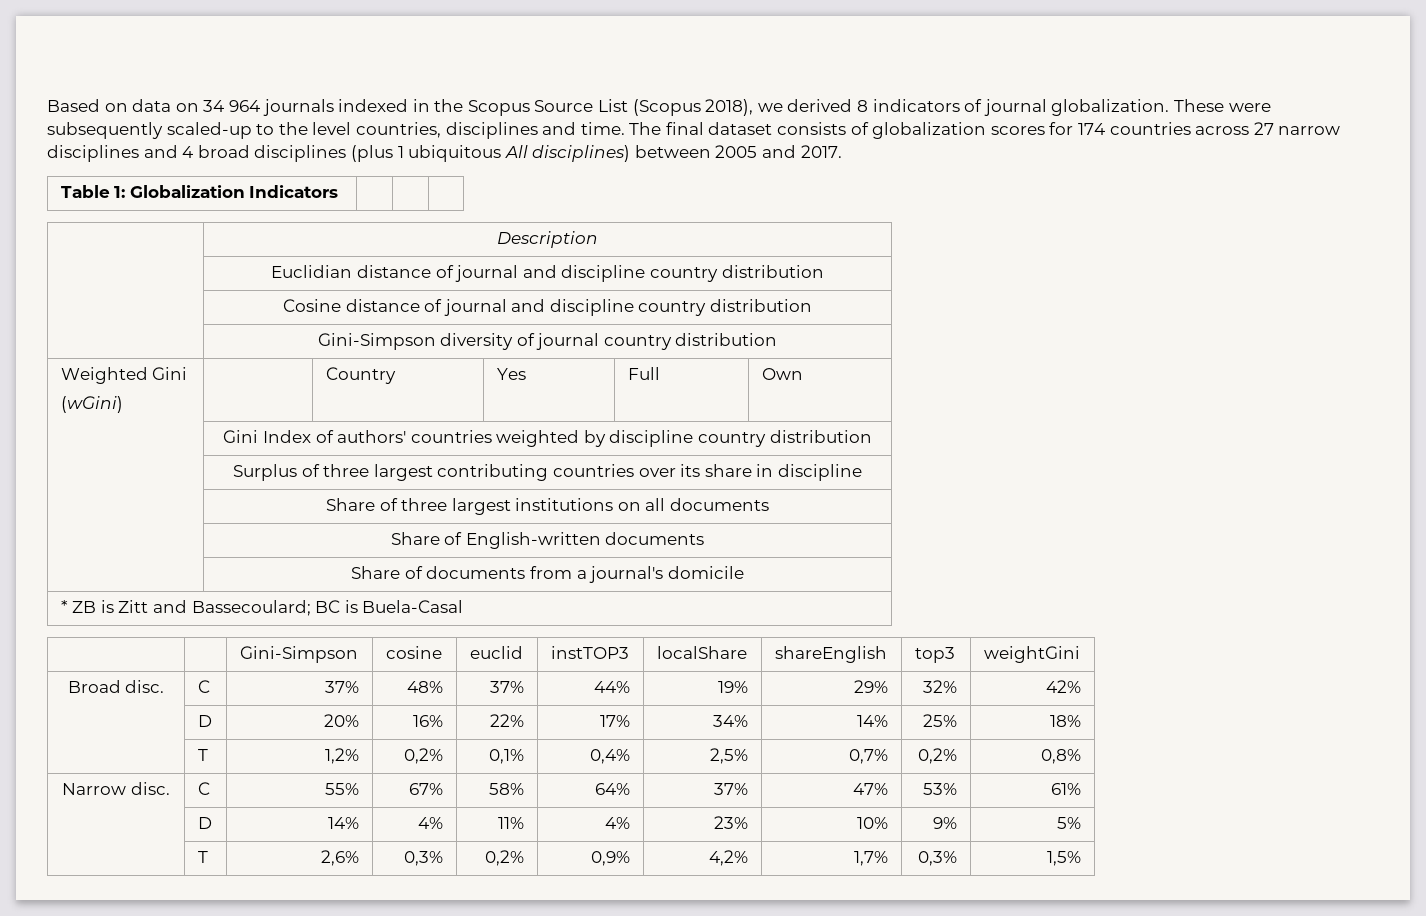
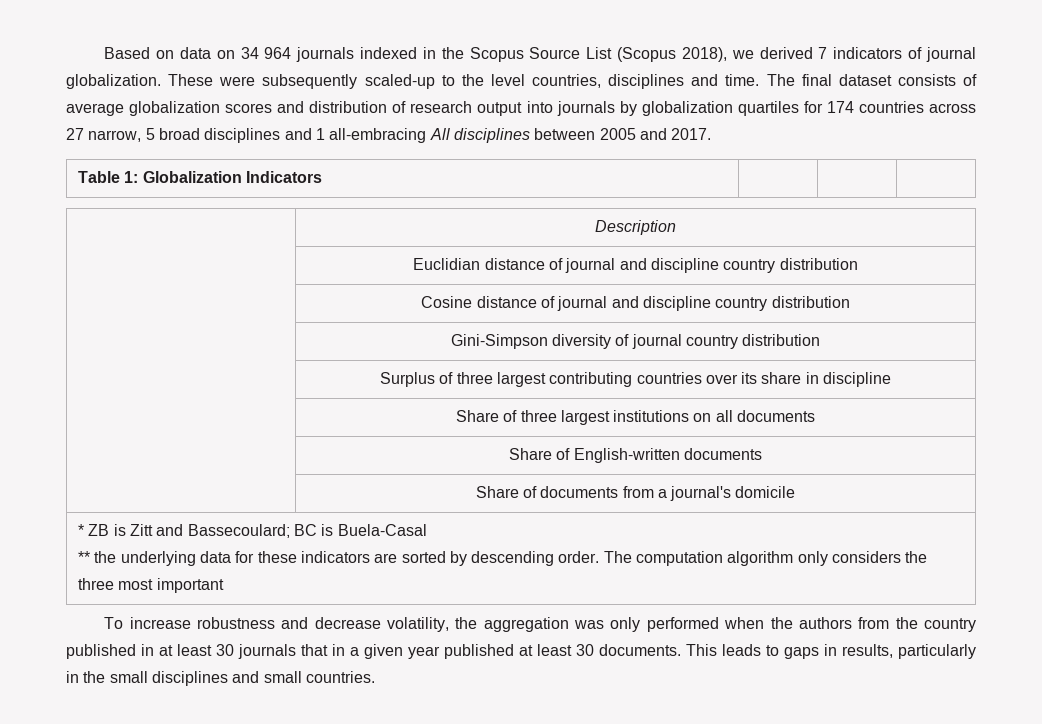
[857,100,869,112] 8 -> [818,47,828,59] 7
(869, 128) none -> [66,103,124,116] average
(1045, 130) none -> [277,101,799,116] and distribution of research output into journals by globalization quartiles
[1278,126,1341,135] [47,145,631,162] narrow disciplines and 4 broad disciplines (plus 1 ubiquitous All disciplines) -> [88,128,530,143] narrow, 5 broad disciplines and 1 all-embracing All disciplines
[60,367,188,384] [60,396,123,413] [325,367,396,384] [496,368,526,380] [627,367,660,380] [761,368,803,380] [223,430,872,447] // Weighted Gini // (wGini) | | Country | Yes | Full | Own // | Gini Index of authors' countries weighted by discipline country distribution -> (821, 340) none
[239,646,358,663] [385,646,442,659] [469,646,523,659] [550,646,629,659] [656,646,747,659] [774,646,887,663] [914,647,955,663] [983,646,1080,663] [67,680,165,693] [197,680,210,693] [325,681,360,693] [407,681,444,693] [490,681,525,693] [594,681,631,693] [718,681,749,693] [854,680,889,693] [923,680,958,693] [1046,680,1082,693] [197,715,212,727] [324,714,360,727] [413,715,444,727] [490,714,525,727] [600,715,631,727] [713,715,749,727] [857,715,889,727] [923,714,958,727] [1050,715,1082,727] [197,749,208,761] [325,748,360,764] [404,748,444,764] [489,749,525,764] [590,749,631,764] [710,748,749,764] [849,749,889,764] [918,748,958,764] [1041,749,1082,764] [62,782,170,795] [197,782,210,795] [325,783,360,795] [409,783,444,795] [489,783,525,795] [595,783,631,795] [714,783,749,795] [853,783,889,795] [923,783,958,795] [1051,783,1082,795] [197,817,212,829] [328,817,360,829] [418,817,444,829] [498,817,525,829] [605,817,631,829] [714,816,749,829] [857,817,889,829] [933,817,958,829] [1057,817,1082,829] [197,851,208,863] [321,850,360,866] [404,851,444,866] [485,850,525,866] [591,851,631,866] [709,850,749,866] [854,851,889,866] [918,851,958,866] [1047,851,1082,866] // | | Gini-Simpson | cosine | euclid | instTOP3 | localShare | shareEnglish | top3 | weightGini // Broad disc. | C | 37% | 48% | 37% | 44% | 19% | 29% | 32% | 42% // | D | 20% | 16% | 22% | 17% | 34% | 14% | 25% | 18% // | T | 1,2% | 0,2% | 0,1% | 0,4% | 2,5% | 0,7% | 0,2% | 0,8% // Narrow disc. | C | 55% | 67% | 58% | 64% | 37% | 47% | 53% | 61% // | D | 14% | 4% | 11% | 4% | 23% | 10% | 9% | 5% // | T | 2,6% | 0,3% | 0,2% | 0,9% | 4,2% | 1,7% | 0,3% | 1,5% -> [77,551,928,566] [77,578,224,593] [104,617,976,632] [66,644,976,659] [66,671,375,686] // ** the underlying data for these indicators are sorted by descending order. The computation algorithm only considers the three most important // To increase robustness and decrease volatility, the aggregation was only performed when the authors from the country published in at least 30 journals that in a given year published at least 30 documents. This leads to gaps in results, particularly in the small disciplines and small countries.

